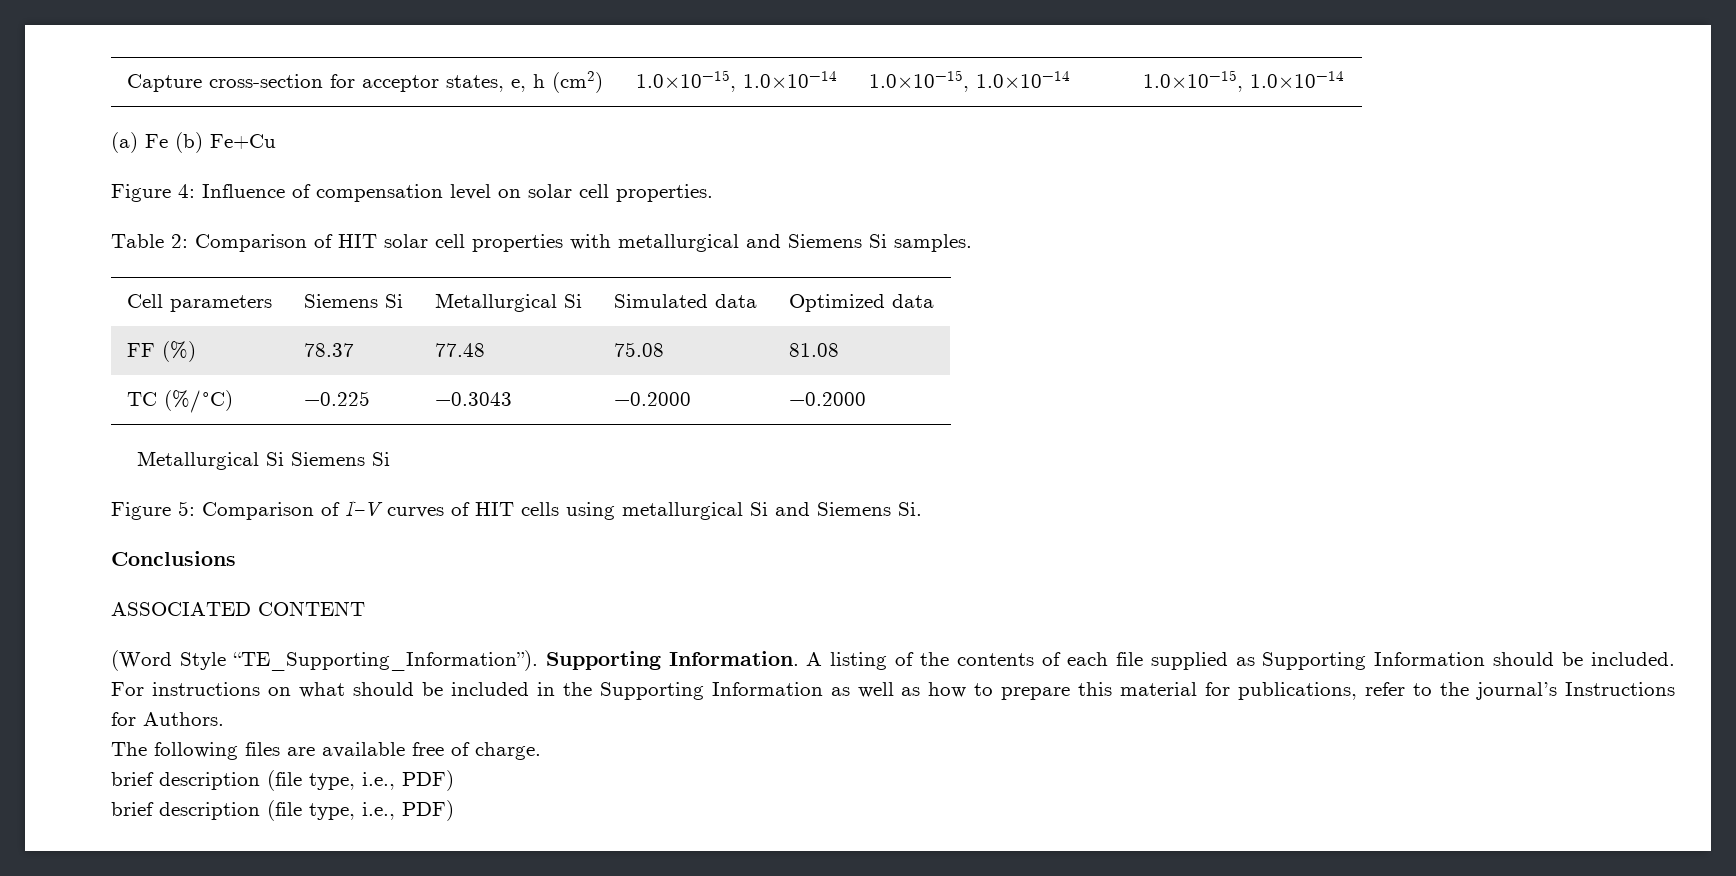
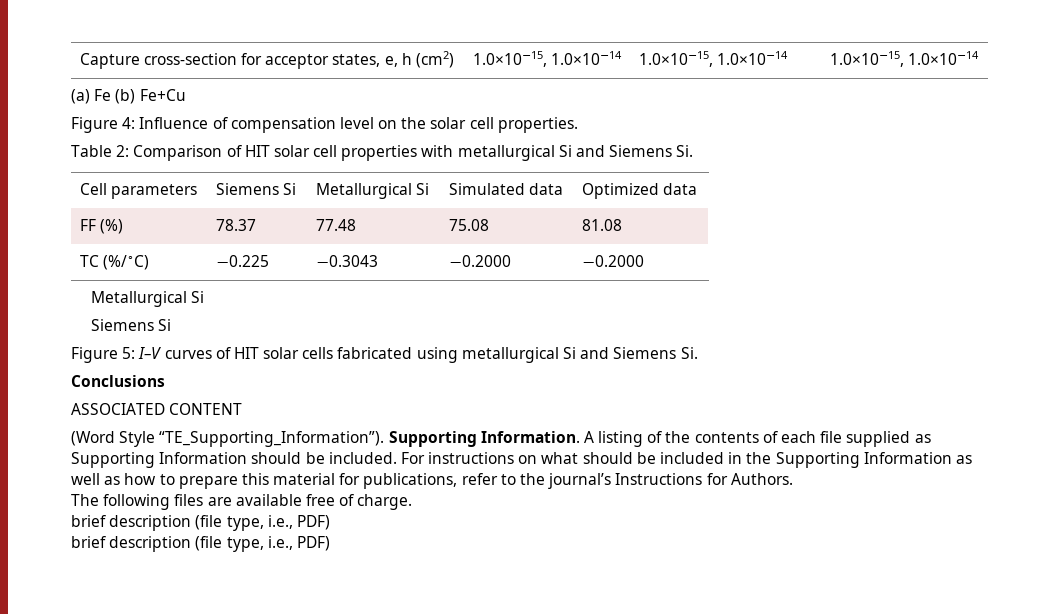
(521, 193) none -> [401,117,427,129] the
[746,234,972,252] and Siemens Si samples. -> [558,145,694,157] Si and Siemens Si.
(284, 459) none -> (205, 297) //
[202,502,340,520] Comparison of -> (136, 353) none
[521,502,559,516] cells -> [263,347,413,359] solar cells fabricated

